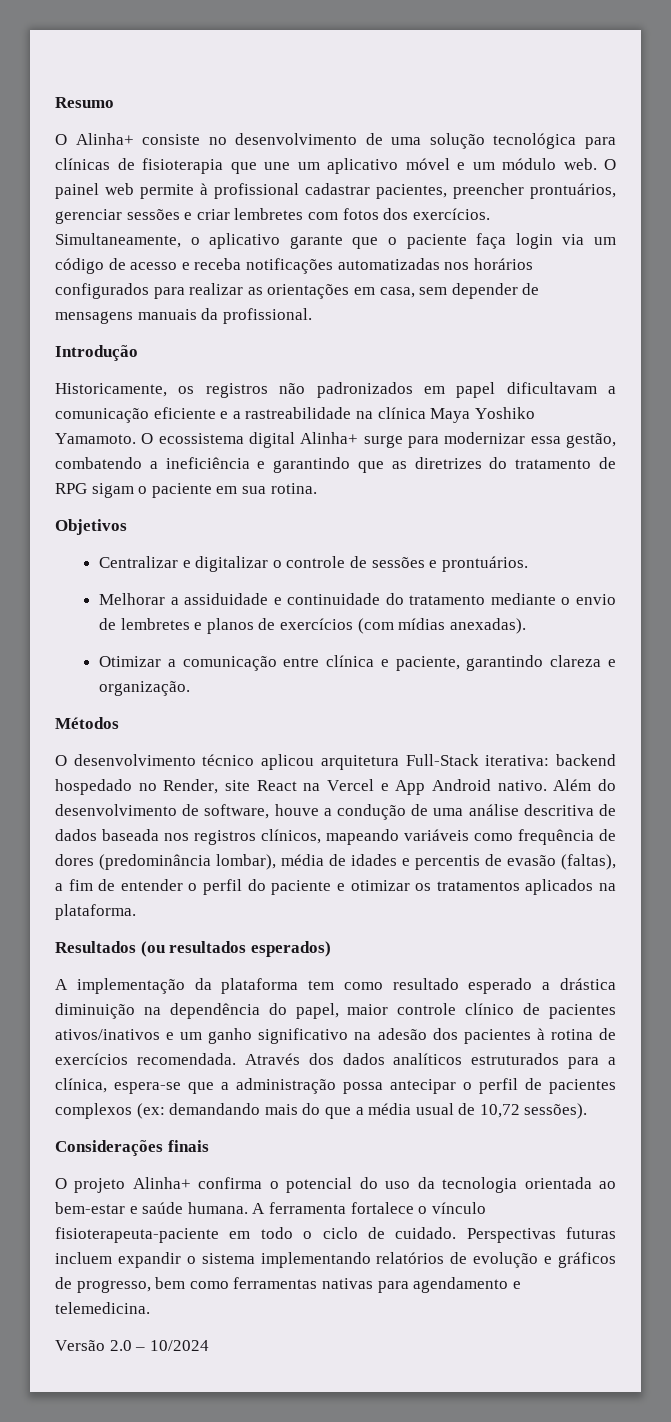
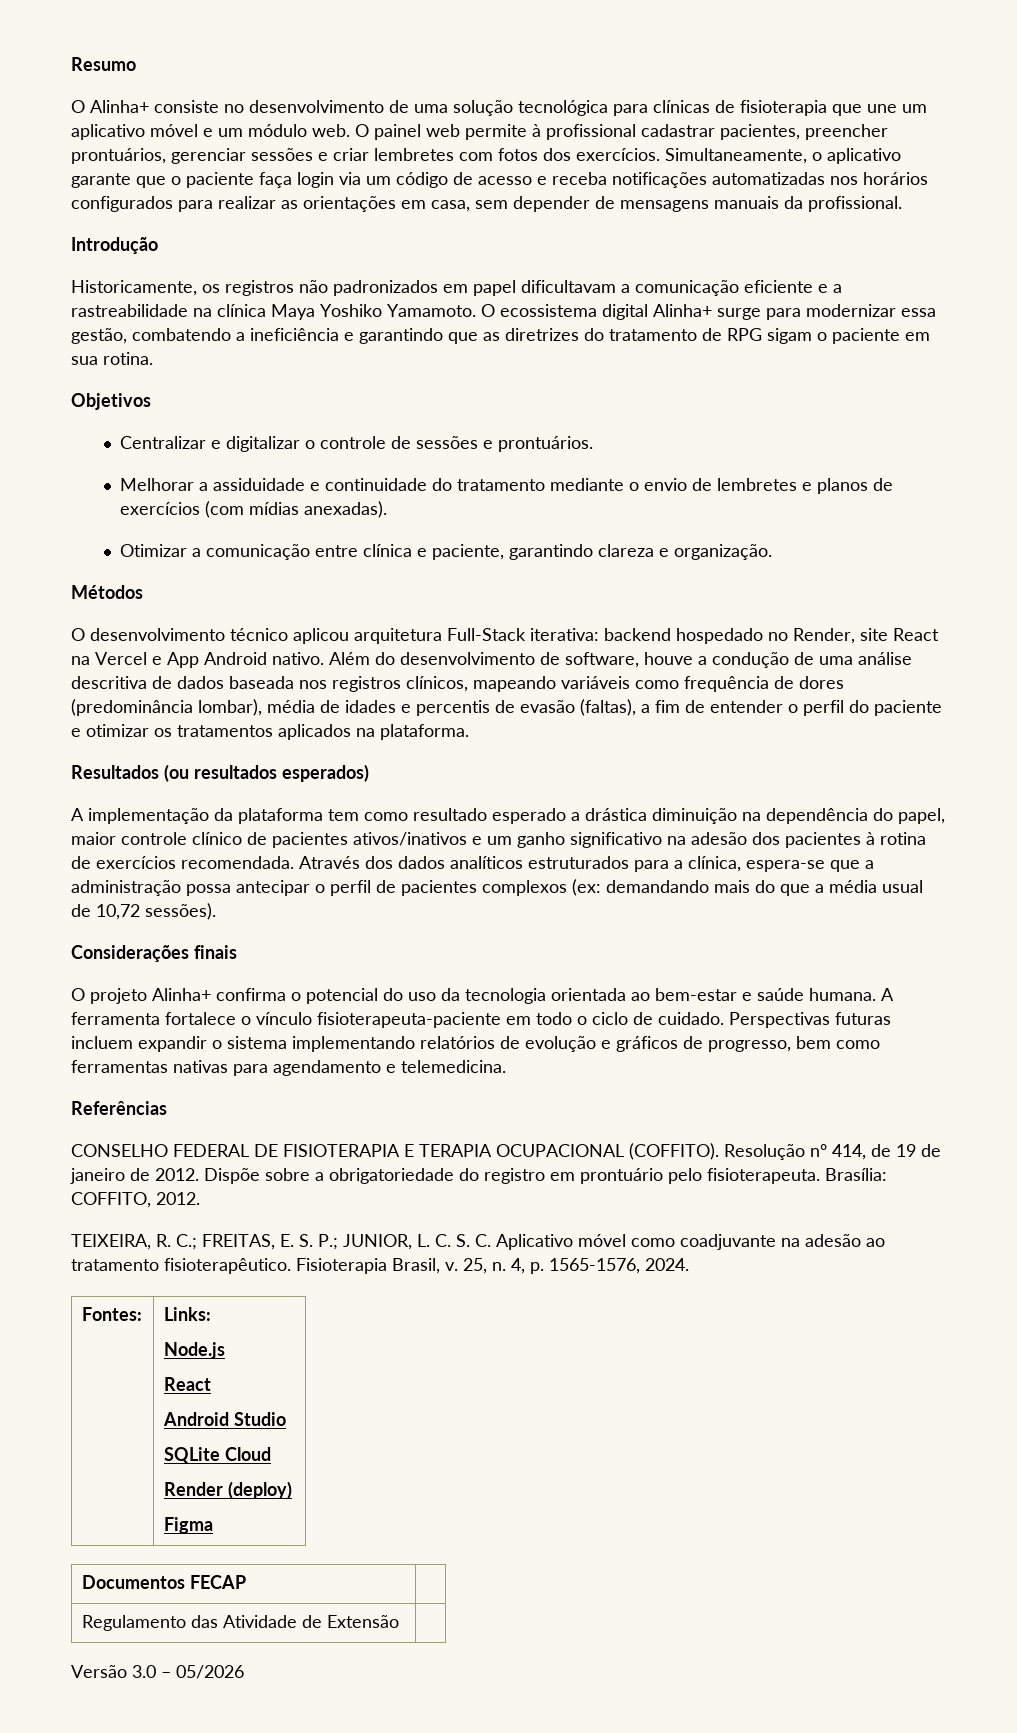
[55,1340,209,1351] Versão 2.0 – 10/2024 -> [71,1101,167,1115] [71,1143,941,1160] [70,1168,887,1184] [71,1192,200,1208] [71,1234,885,1250] [71,1258,689,1274] [81,1307,142,1321] [163,1307,211,1321] [163,1342,225,1359] [163,1377,211,1391] [162,1412,286,1426] [163,1447,271,1464] [163,1481,292,1499] [163,1517,213,1534] [81,1575,246,1589] [81,1615,399,1631] [71,1665,244,1679] Referências // CONSELHO FEDERAL DE FISIOTERAPIA E TERAPIA OCUPACIONAL (COFFITO). Resolução nº 414, de 19 de janeiro de 2012. Dispõe sobre a obrigatoriedade do registro em prontuário pelo fisioterapeuta. Brasília: COFFITO, 2012. // TEIXEIRA, R. C.; FREITAS, E. S. P.; JUNIOR, L. C. S. C. Aplicativo móvel como coadjuvante na adesão ao tratamento fisioterapêutico. Fisioterapia Brasil, v. 25, n. 4, p. 1565-1576, 2024. // Fontes: | Links: // Node.js // React // Android Studio // SQLite Cloud // Render (deploy) // Figma // Documentos FECAP | // Regulamento das Atividade de Extensão | // Versão 3.0 – 05/2026

